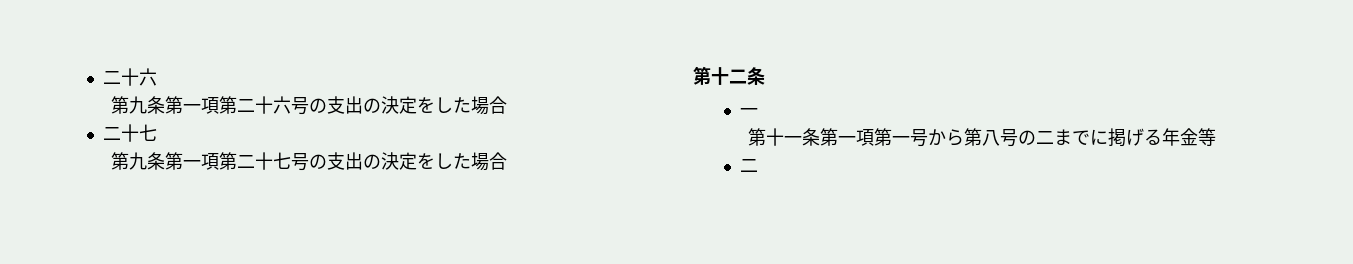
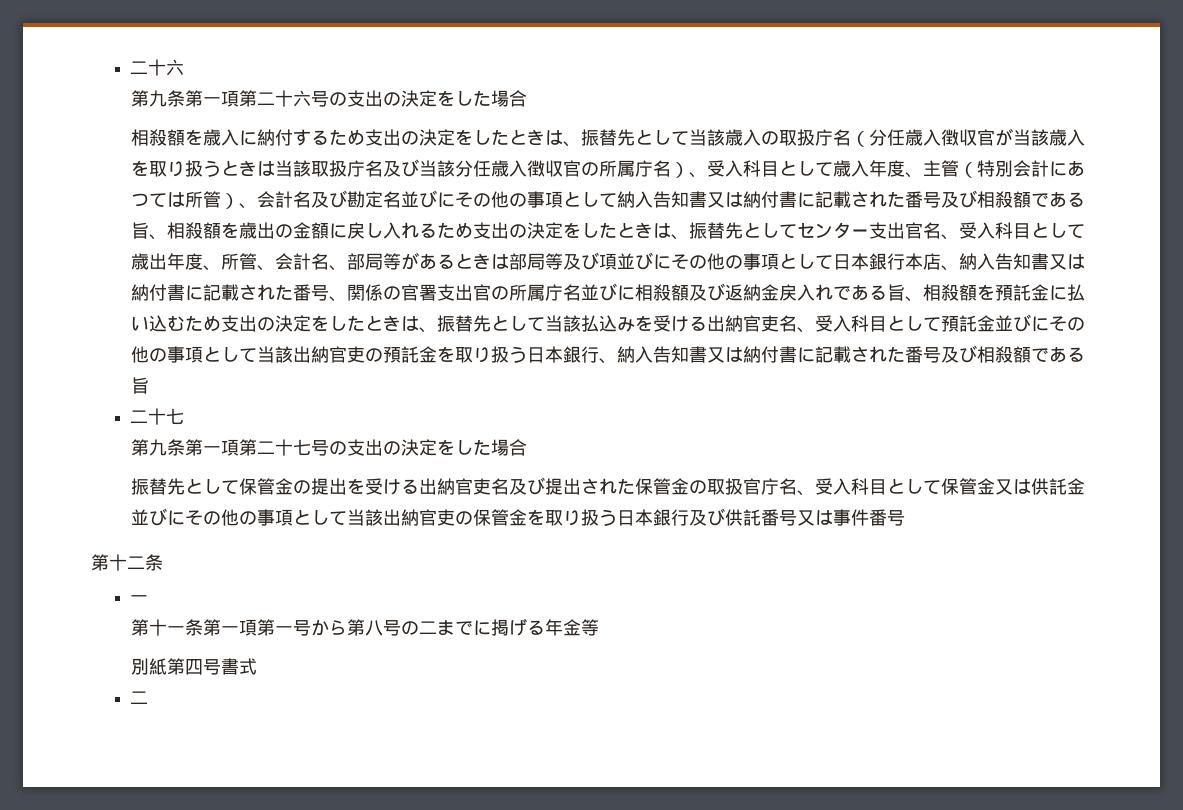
(507, 105) none -> [131,128,1086,147] [131,159,1086,178] [131,190,1086,209] [131,222,1086,240] [131,252,1086,271] [131,283,1086,302] [131,314,1086,333] [131,345,1086,364] [131,377,150,394] // 相殺額を歳入に納付するため支出の決定をしたときは、振替先として当該歳入の取扱庁名（分任歳入徴収官が当該歳入を取り扱うときは当該取扱庁名及び当該分任歳入徴収官の所属庁名）、受入科目として歳入年度、主管（特別会計にあつては所管）、会計名及び勘定名並びにその他の事項として納入告知書又は納付書に記載された番号及び相殺額である旨、相殺額を歳出の金額に戻し入れるため支出の決定をしたときは、振替先としてセンター支出官名、受入科目として歳出年度、所管、会計名、部局等があるときは部局等及び項並びにその他の事項として日本銀行本店、納入告知書又は納付書に記載された番号、関係の官署支出官の所属庁名並びに相殺額及び返納金戻入れである旨、相殺額を預託金に払い込むため支出の決定をしたときは、振替先として当該払込みを受ける出納官吏名、受入科目として預託金並びにその他の事項として当該出納官吏の預託金を取り扱う日本銀行、納入告知書又は納付書に記載された番号及び相殺額である旨
(507, 161) none -> [131,477,1086,496] [131,508,906,526] // 振替先として保管金の提出を受ける出納官吏名及び提出された保管金の取扱官庁名、受入科目として保管金又は供託金並びにその他の事項として当該出納官吏の保管金を取り扱う日本銀行及び供託番号又は事件番号
(1216, 137) none -> [131,658,258,675] // 別紙第四号書式

